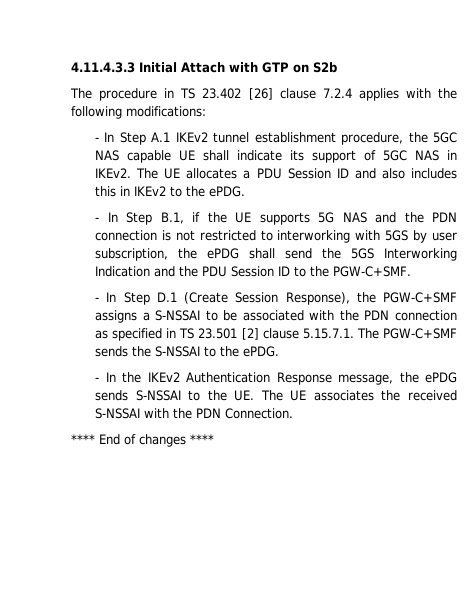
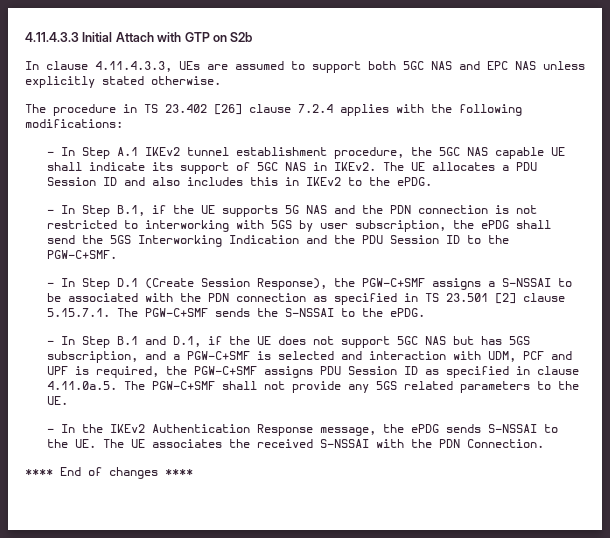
(337, 67) none -> [25,61,585,73] [25,76,221,88] // In clause 4.11.4.3.3, UEs are assumed to support both 5GC NAS and EPC NAS unless explicitly stated otherwise.
(280, 351) none -> [47,336,531,348] [47,351,573,363] [47,366,580,378] [47,381,580,393] [47,396,69,405] // - In Step B.1 and D.1, if the UE does not support 5GC NAS but has 5GS subscription, and a PGW-C+SMF is selected and interaction with UDM, PCF and UPF is required, the PGW-C+SMF assigns PDU Session ID as specified in clause 4.11.0a.5. The PGW-C+SMF shall not provide any 5GS related parameters to the UE.

